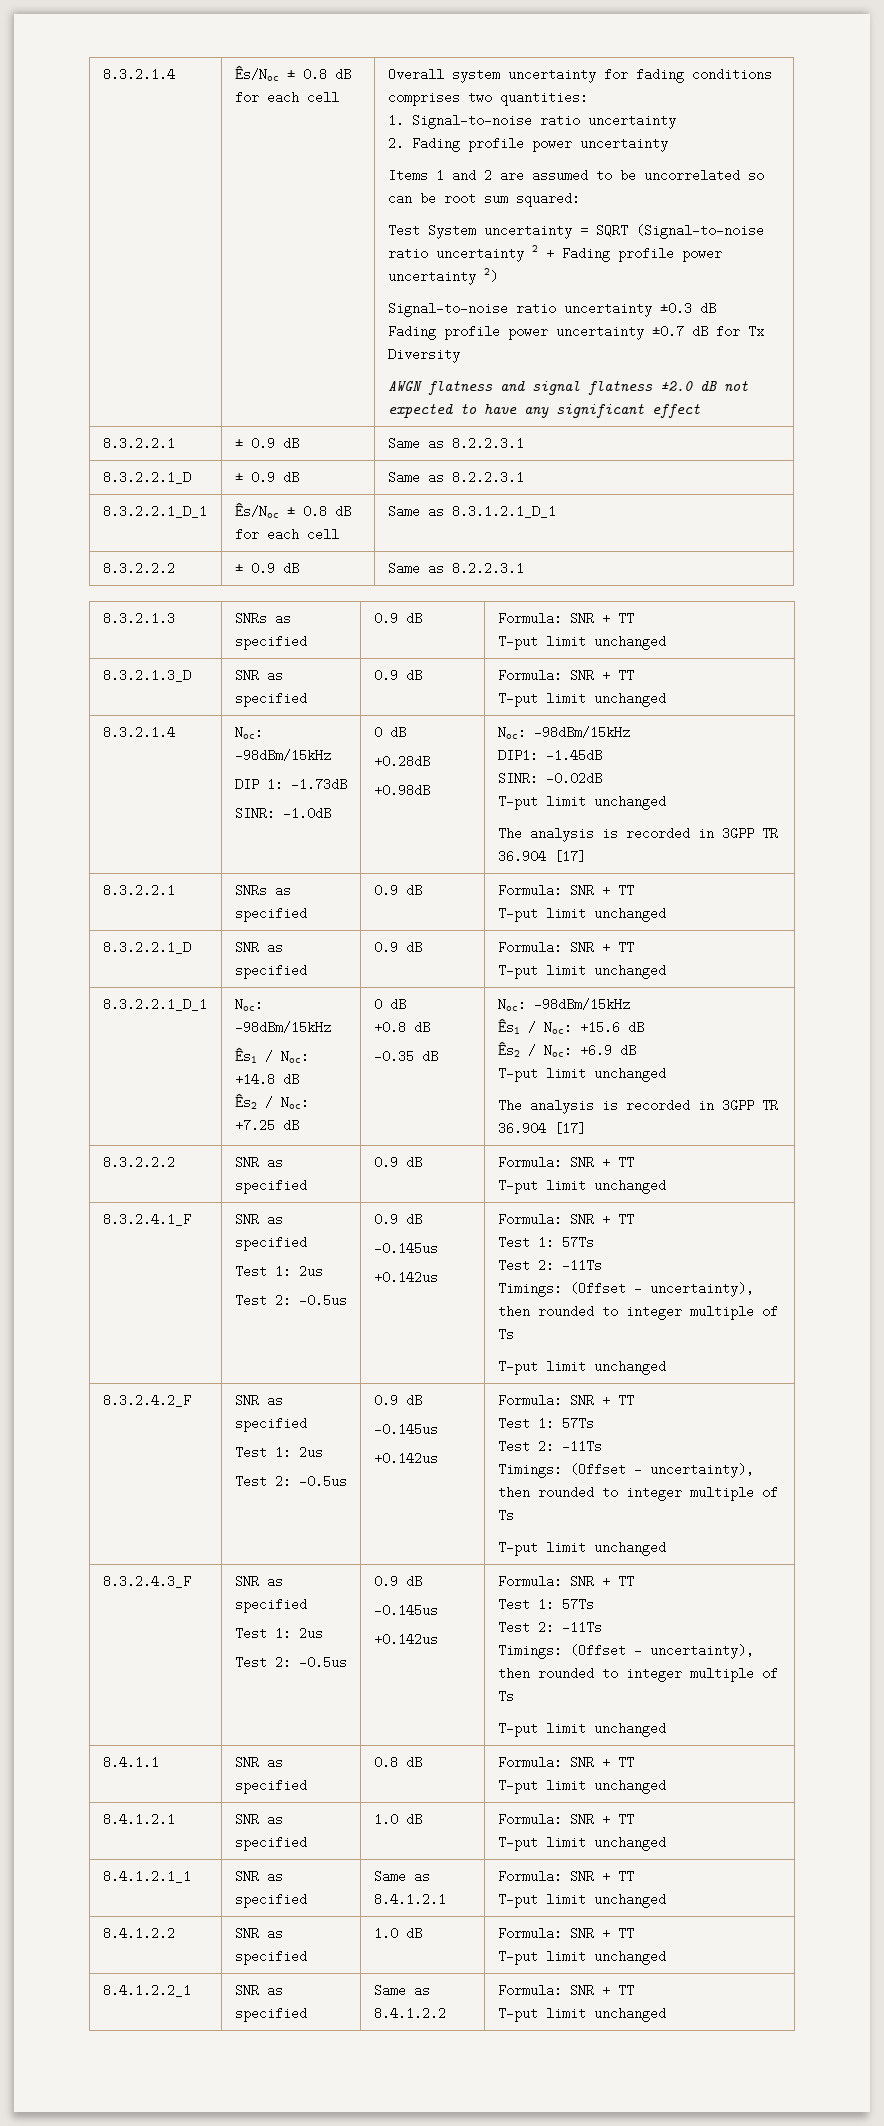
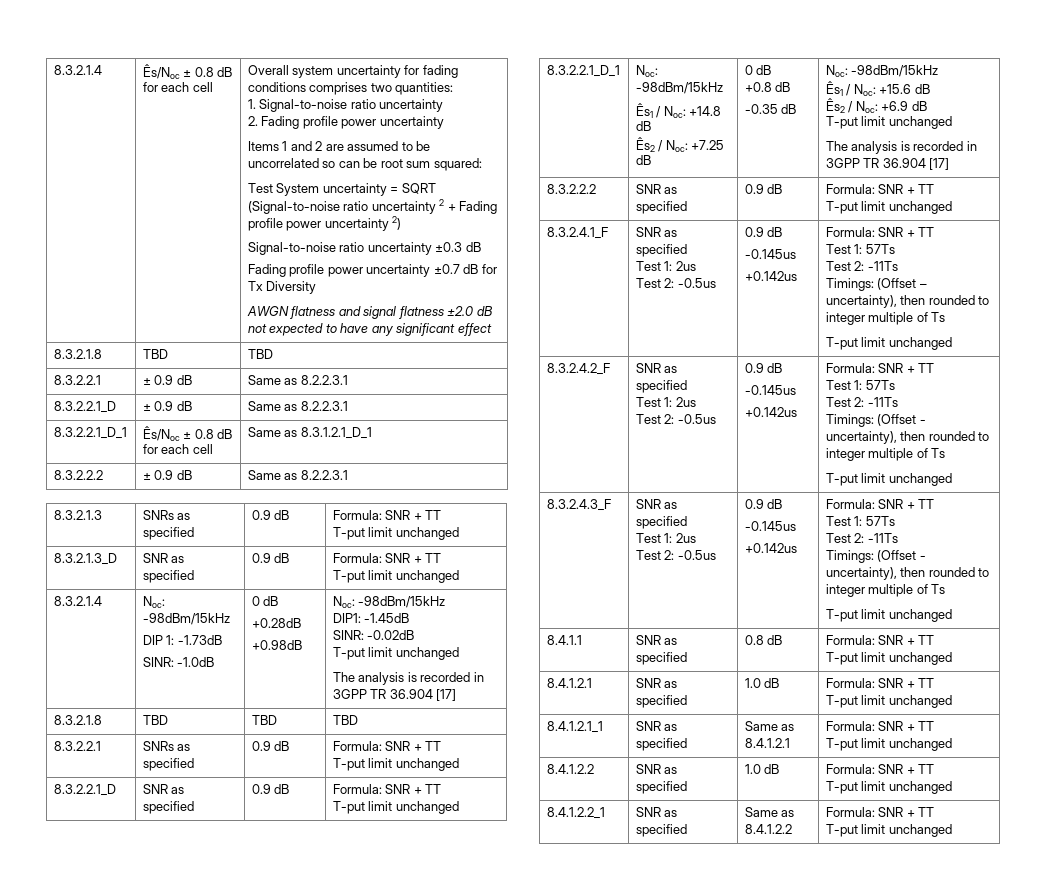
(700, 411) none -> [53,349,102,359] [142,349,168,359] [247,349,273,359] // 8.3.2.1.8 | TBD | TBD
(586, 856) none -> [53,715,102,725] [142,715,168,725] [251,715,277,725] [332,715,358,725] // 8.3.2.1.8 | TBD | TBD | TBD

